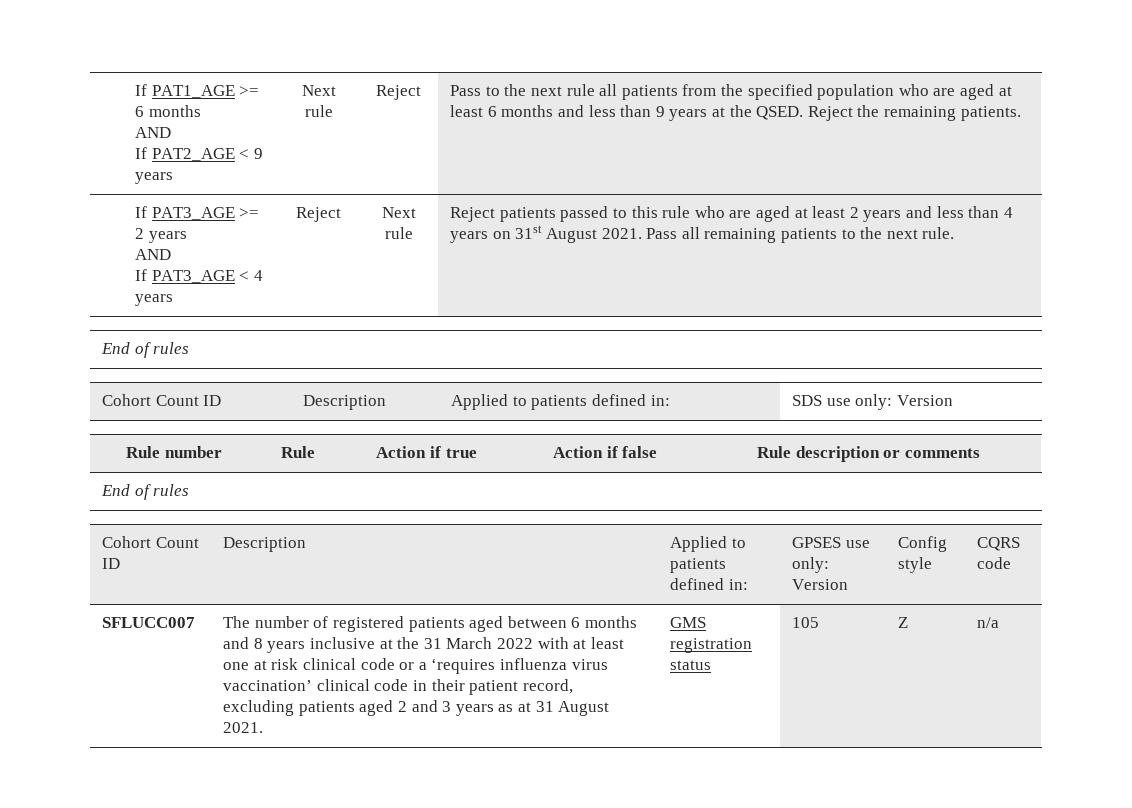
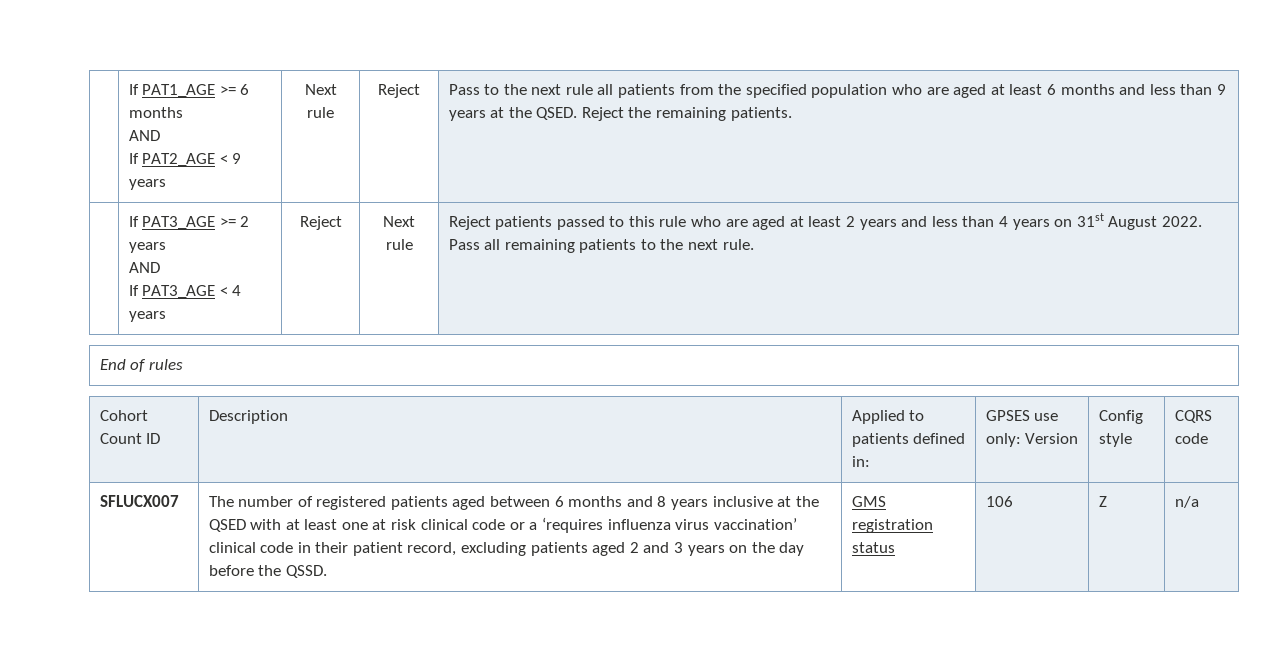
[601,228,642,239] 2021. -> [1161,216,1202,227] 2022.
[102,394,222,406] [303,395,387,410] [451,394,670,410] [792,394,954,410] [126,446,222,458] [281,446,315,458] [376,446,477,458] [552,446,658,458] [757,446,980,462] [101,484,190,500] // Cohort Count ID | Description | Applied to patients defined in: | SDS use only: Version // Rule number | Rule | Action if true | Action if false | Rule description or comments // End of rules -> (183, 364) none
[102,617,196,628] SFLUCC007 -> [99,495,179,507] SFLUCX007
[423,637,533,649] 31 March 2022 -> [208,519,246,532] QSED
[498,701,610,716] [223,722,264,733] as at 31 August 2021. -> [729,542,805,556] [208,565,327,578] on the day before the QSSD.
[792,617,820,628] 105 -> [985,496,1013,507] 106

